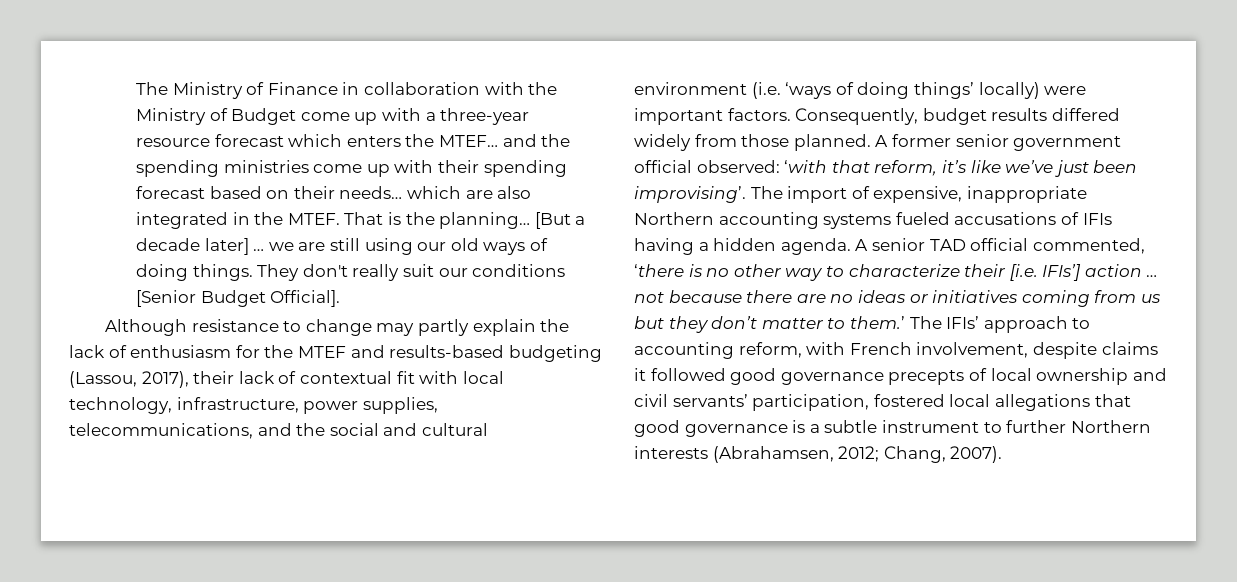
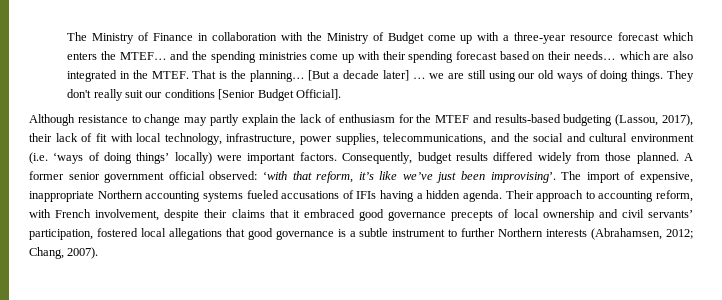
[299,371,392,384] contextual -> (93, 137) none
[855,238,1145,254] [634,264,1158,281] [634,290,1160,307] [634,316,980,333] A senior TAD official commented, ‘there is no other way to characterize their [i.e. IFIs’] action … not because there are no ideas or initiatives coming from us but they don’t matter to them.’ The IFIs’ -> [505,190,534,199] Their
[1101,342,1158,355] [634,368,726,381] claims it followed -> [204,209,355,218] their claims that it embraced

